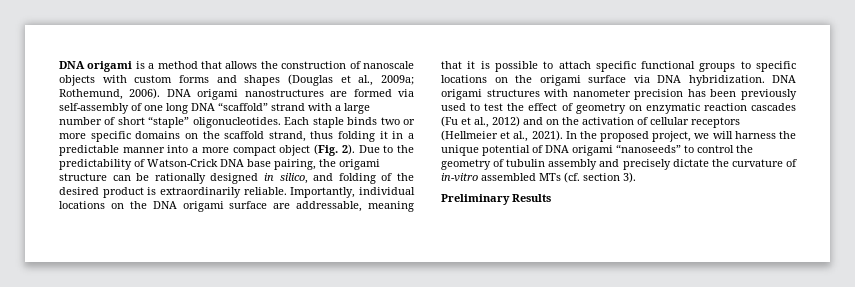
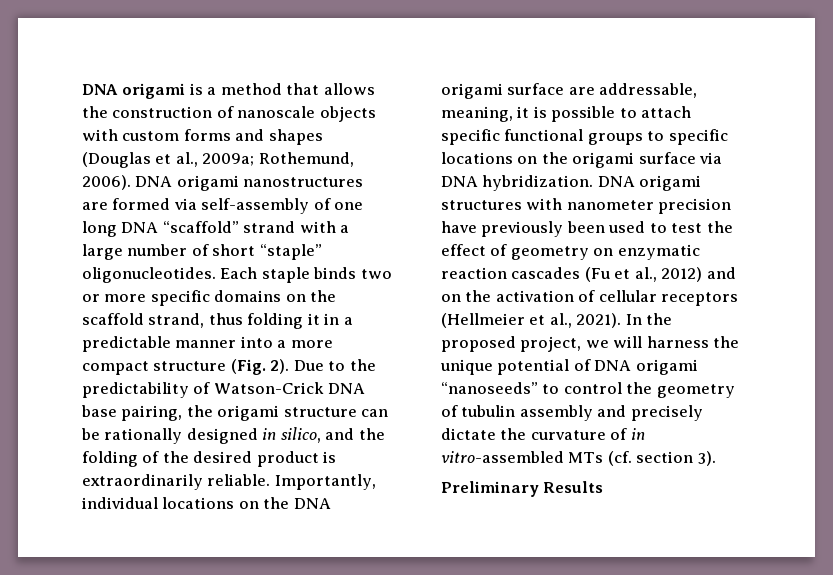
[279,145,311,156] object -> [153,361,227,371] structure
(334, 177) none -> [358,428,385,440] the
[368,201,414,212] [441,61,462,69] meaning that -> [441,106,513,122] meaning,
[687,89,797,100] has been previously -> [441,221,605,237] have previously been
[441,173,536,182] in-vitro assembled -> [630,428,645,440] [441,451,564,463] in vitro-assembled

